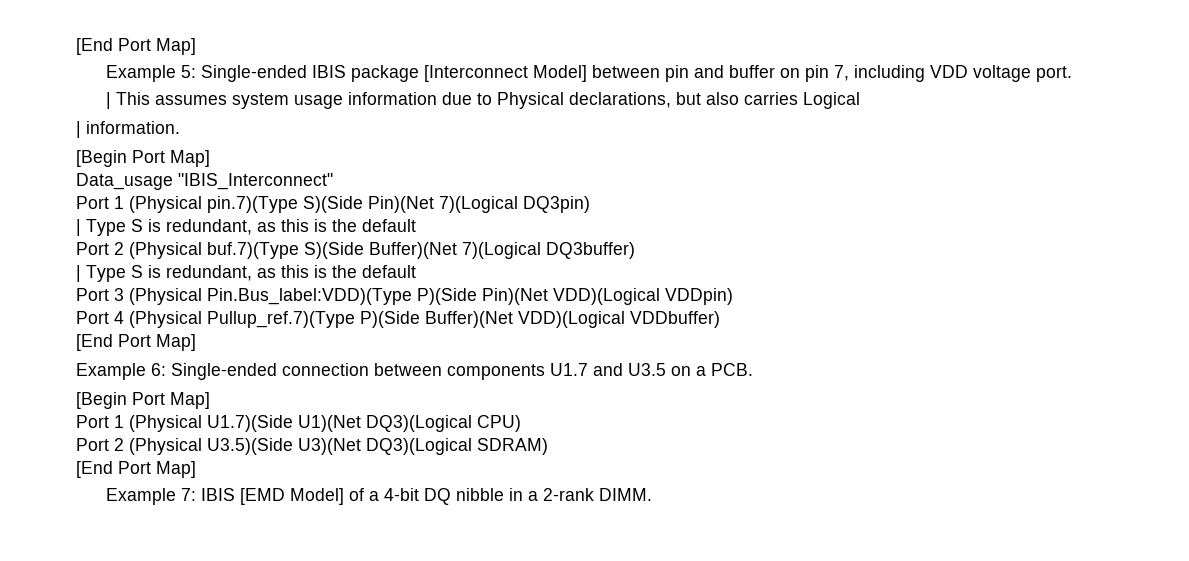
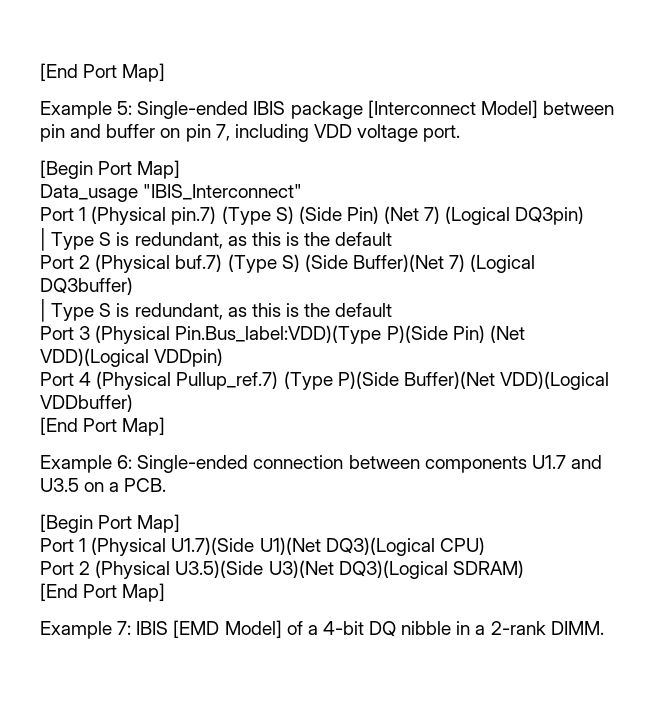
[105,92,860,109] [76,121,180,138] // | This assumes system usage information due to Physical declarations, but also carries Logical // | information. -> (461, 133) none
[207,196,518,213] pin.7)(Type S)(Side Pin)(Net 7)(Logical -> [171,206,511,225] pin.7) (Type S) (Side Pin) (Net 7) (Logical
[207,242,541,259] buf.7)(Type S)(Side Buffer)(Net 7)(Logical -> [175,254,536,273] buf.7) (Type S) (Side Buffer)(Net 7) (Logical
[482,288,548,305] Pin)(Net -> [452,325,525,343] Pin) (Net
[207,311,355,328] Pullup_ref.7)(Type -> [176,371,333,390] Pullup_ref.7) (Type

